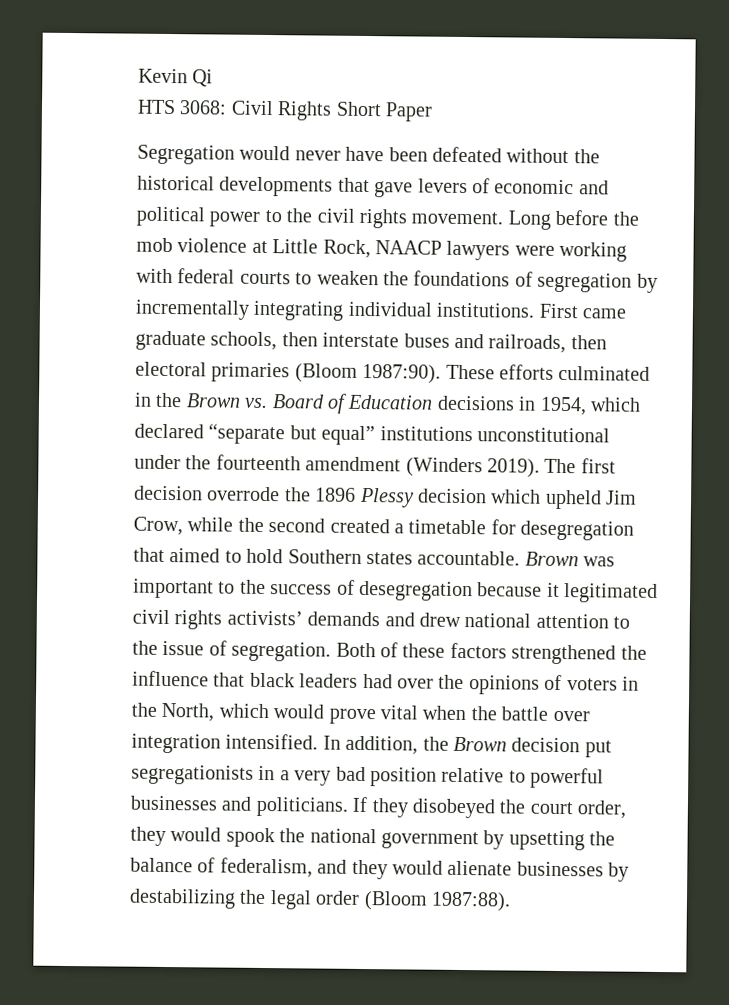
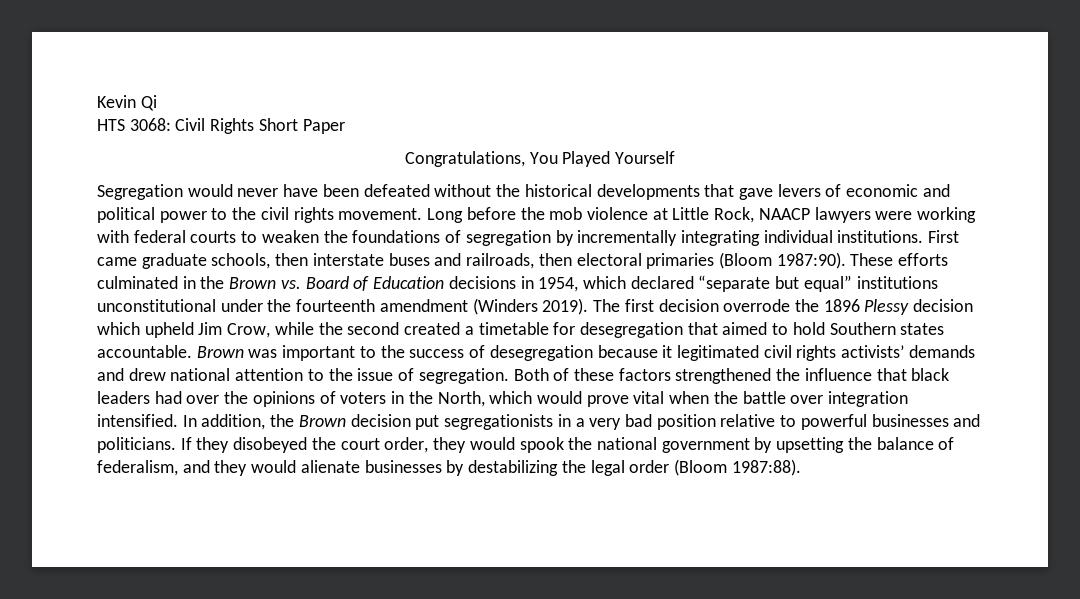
(433, 112) none -> [404,151,676,167] // Congratulations, You Played Yourself

